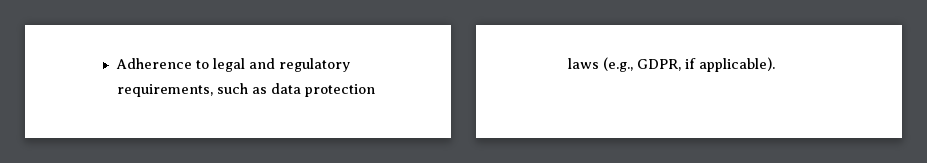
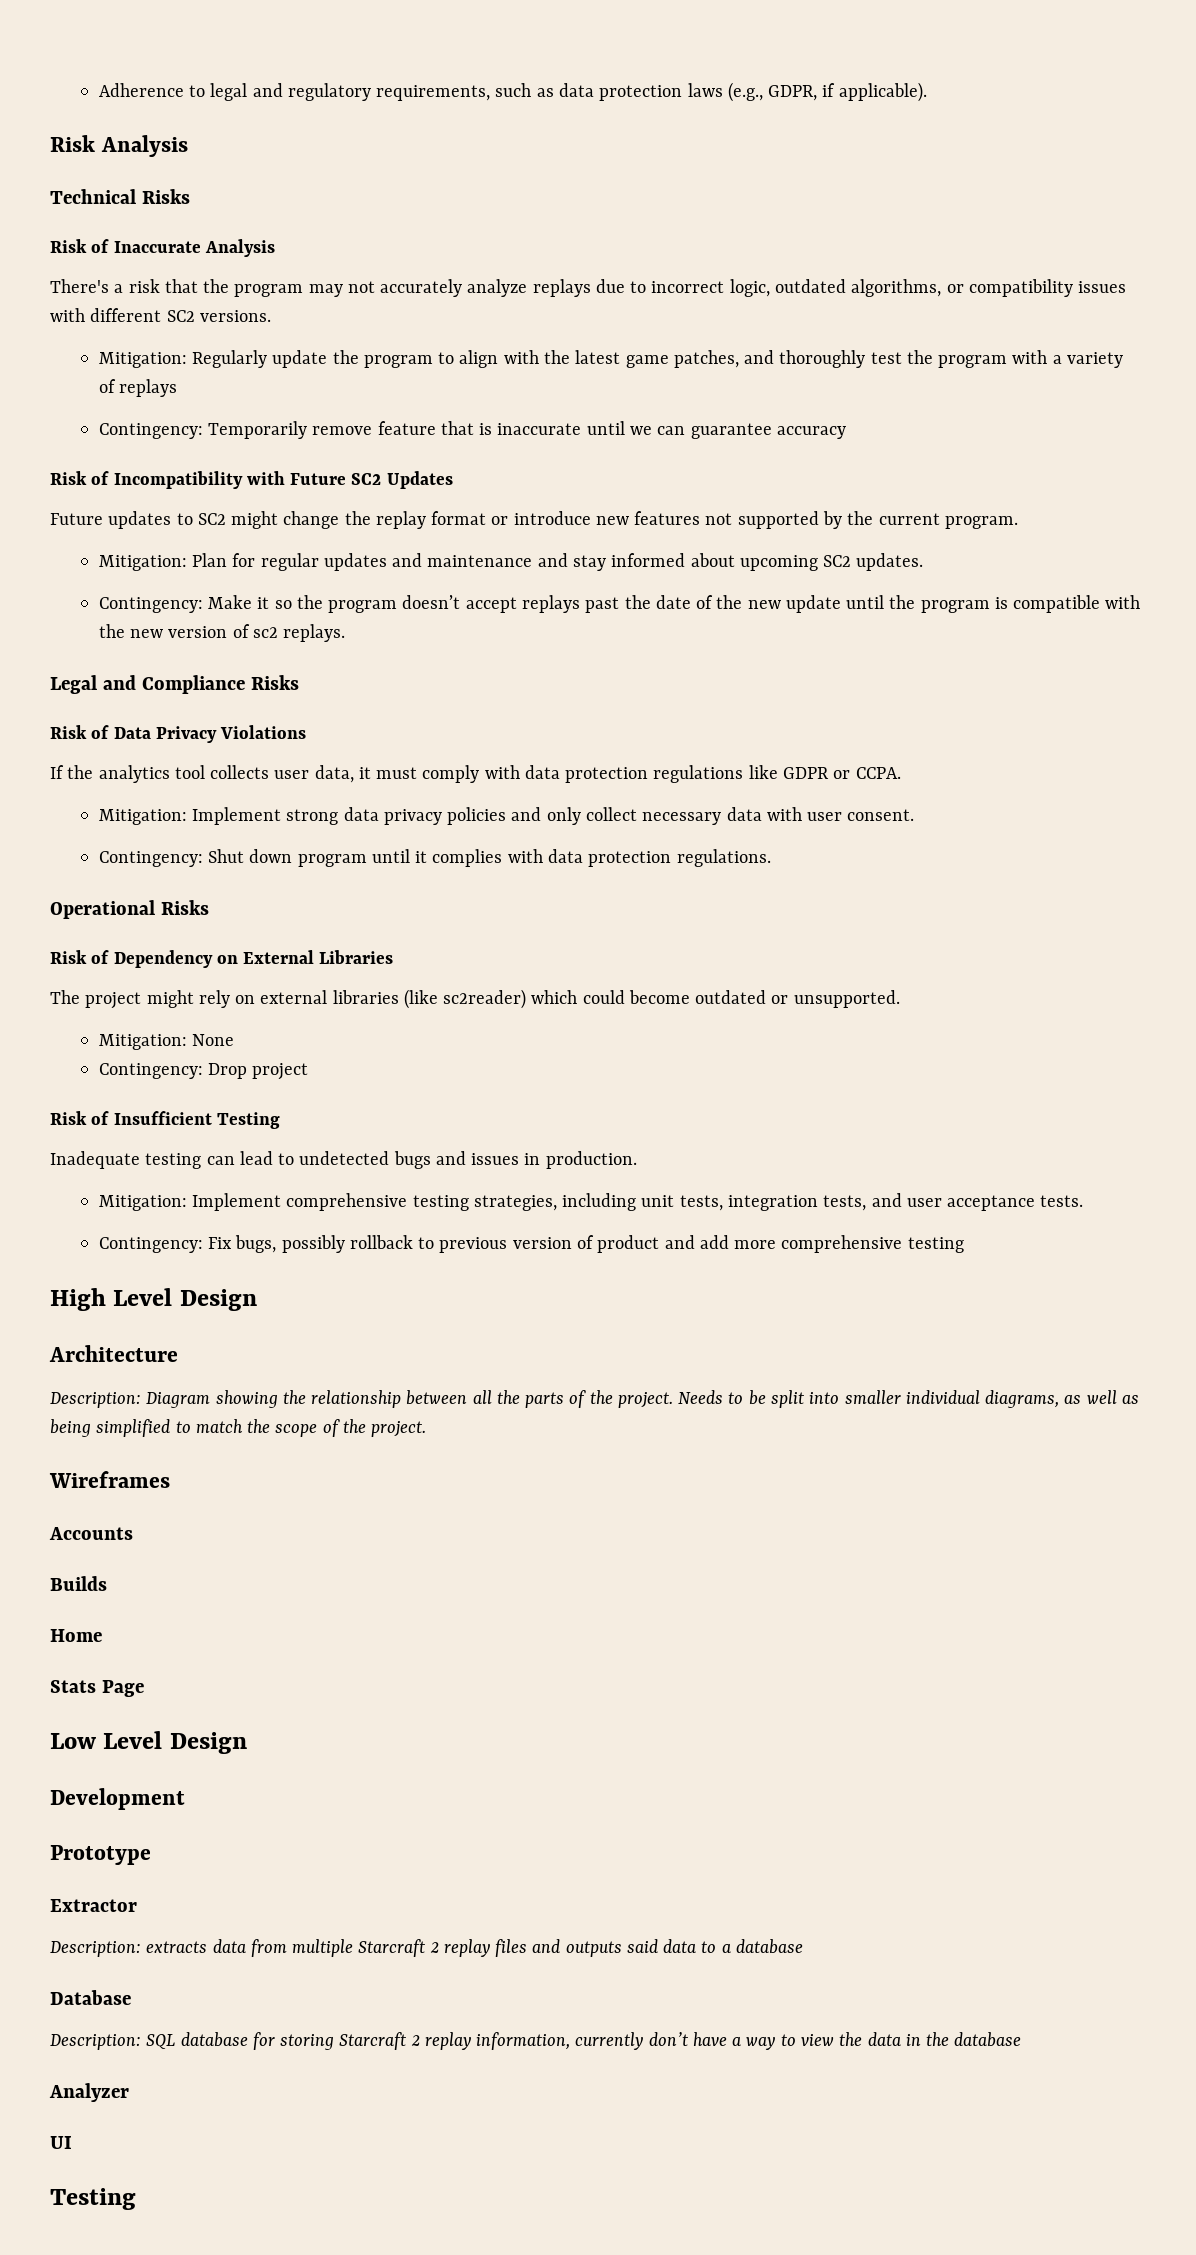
(775, 64) none -> [50,135,188,157] [50,189,190,204] [50,239,275,257] [50,279,1127,297] [50,308,271,322] [98,350,1123,368] [98,379,178,397] [98,421,846,439] [50,471,453,489] [50,511,1018,529] [98,553,924,571] [98,595,1141,613] [98,624,346,642] [50,675,299,694] [50,725,307,743] [50,765,901,783] [98,807,915,825] [98,849,771,867] [50,900,209,919] [50,950,394,968] [50,989,900,1009] [98,1034,235,1050] [98,1063,309,1080] [50,1111,280,1129] [50,1151,637,1169] [98,1193,1084,1211] [98,1235,964,1253] [50,1288,257,1311] [49,1345,178,1362] [50,1390,1139,1408] [50,1419,427,1437] [49,1471,170,1488] [49,1527,133,1540] [50,1576,107,1591] [50,1629,102,1642] [50,1680,144,1697] [50,1731,247,1754] [50,1788,185,1810] [50,1845,151,1865] [50,1899,137,1912] [50,1939,803,1957] [50,1990,131,2005] [50,2032,1022,2050] [49,2083,129,2102] [50,2136,72,2149] [50,2188,136,2210] // Risk Analysis // Technical Risks // Risk of Inaccurate Analysis // There's a risk that the program may not accurately analyze replays due to incorrect logic, outdated algorithms, or compatibility issues with different SC2 versions. // Mitigation: Regularly update the program to align with the latest game patches, and thoroughly test the program with a variety of replays // Contingency: Temporarily remove feature that is inaccurate until we can guarantee accuracy // Risk of Incompatibility with Future SC2 Updates // Future updates to SC2 might change the replay format or introduce new features not supported by the current program. // Mitigation: Plan for regular updates and maintenance and stay informed about upcoming SC2 updates. // Contingency: Make it so the program doesn’t accept replays past the date of the new update until the program is compatible with the new version of sc2 replays. // Legal and Compliance Risks // Risk of Data Privacy Violations // If the analytics tool collects user data, it must comply with data protection regulations like GDPR or CCPA. // Mitigation: Implement strong data privacy policies and only collect necessary data with user consent. // Contingency: Shut down program until it complies with data protection regulations. // Operational Risks // Risk of Dependency on External Libraries // The project might rely on external libraries (like sc2reader) which could become outdated or unsupported. // Mitigation: None // Contingency: Drop project // Risk of Insufficient Testing // Inadequate testing can lead to undetected bugs and issues in production. // Mitigation: Implement comprehensive testing strategies, including unit tests, integration tests, and user acceptance tests. // Contingency: Fix bugs, possibly rollback to previous version of product and add more comprehensive testing // High Level Design // Architecture // Description: Diagram showing the relationship between all the parts of the project. Needs to be split into smaller individual diagrams, as well as being simplified to match the scope of the project. // Wireframes // Accounts // Builds // Home // Stats Page // Low Level Design // Development // Prototype // Extractor // Description: extracts data from multiple Starcraft 2 replay files and outputs said data to a database // Database // Description: SQL database for storing Starcraft 2 replay information, currently don’t have a way to view the data in the database // Analyzer // UI // Testing

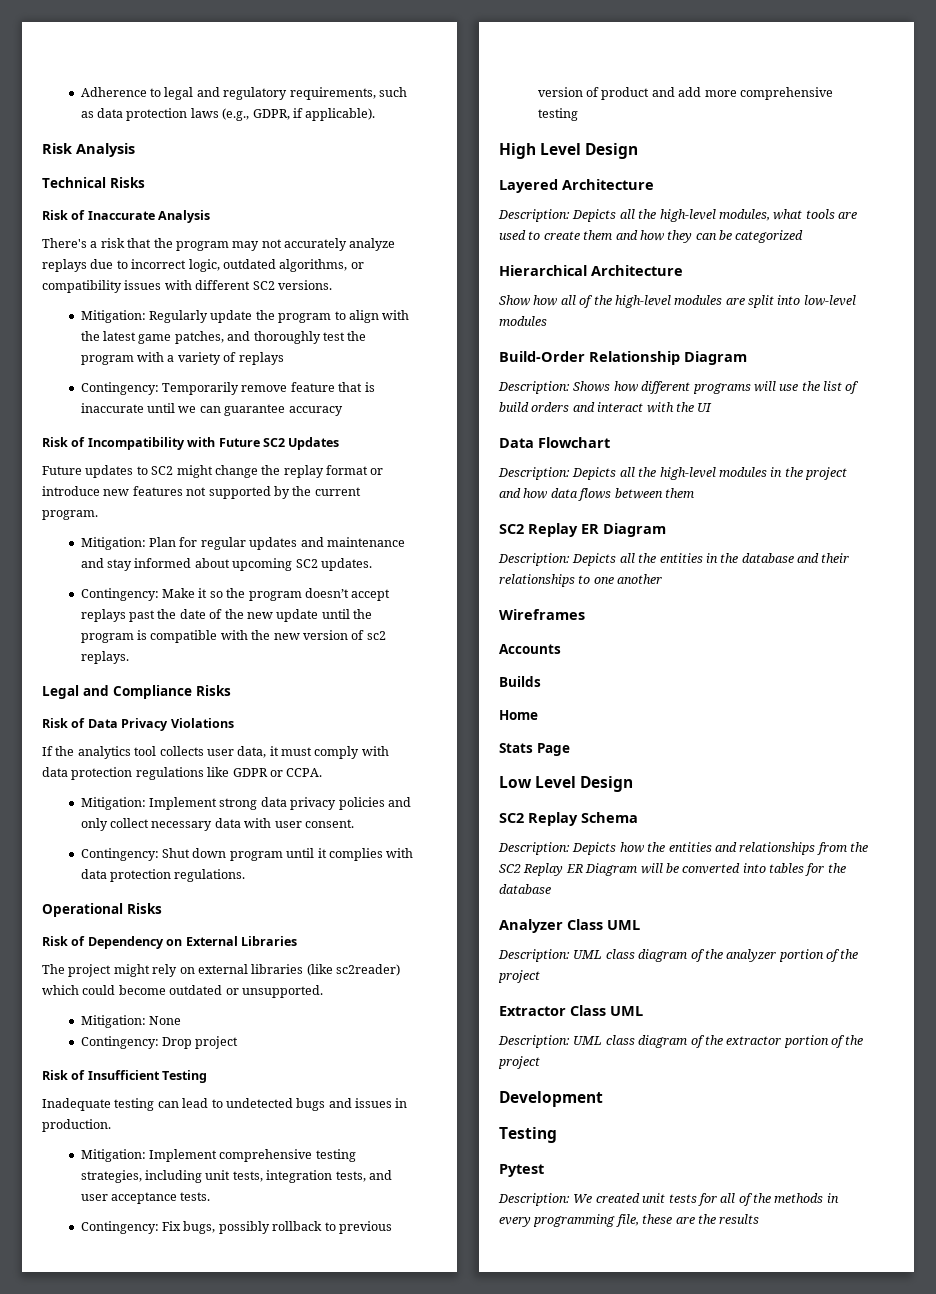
(257, 1300) none -> [499,179,558,193] Layered
[146,1390,1139,1408] [50,1419,427,1437] Diagram showing the relationship between all the parts of the project. Needs to be split into smaller individual diagrams, as well as being simplified to match the scope of the project. -> [572,209,857,222] [499,230,804,243] [499,265,683,276] [499,295,856,308] [499,316,547,326] [499,351,747,365] [498,381,860,394] [499,402,713,413] [499,437,610,448] [498,467,847,480] [499,488,694,501] [499,523,666,537] [498,553,850,566] [499,574,663,587] Depicts all the high-level modules, what tools are used to create them and how they can be categorized // Hierarchical Architecture // Show how all of the high-level modules are split into low-level modules // Build-Order Relationship Diagram // Description: Shows how different programs will use the list of build orders and interact with the UI // Data Flowchart // Description: Depicts all the high-level modules in the project and how data flows between them // SC2 Replay ER Diagram // Description: Depicts all the entities in the database and their relationships to one another
[50,1788,185,1810] [50,1845,151,1865] [50,1899,137,1912] [50,1939,803,1957] [50,1990,131,2005] [50,2032,1022,2050] [49,2083,129,2102] [50,2136,72,2149] [50,2188,136,2210] Development // Prototype // Extractor // Description: extracts data from multiple Starcraft 2 replay files and outputs said data to a database // Database // Description: SQL database for storing Starcraft 2 replay information, currently don’t have a way to view the data in the database // Analyzer // UI // Testing -> [499,812,638,826] [498,842,868,855] [499,863,846,876] [499,884,551,894] [499,919,640,933] [498,949,859,962] [498,970,540,983] [499,1005,643,1016] [498,1035,864,1048] [498,1056,540,1069] [499,1091,603,1107] [499,1127,557,1143] [499,1164,544,1177] [498,1193,839,1206] [499,1214,760,1227] SC2 Replay Schema // Description: Depicts how the entities and relationships from the SC2 Replay ER Diagram will be converted into tables for the database // Analyzer Class UML // Description: UML class diagram of the analyzer portion of the project // Extractor Class UML // Description: UML class diagram of the extractor portion of the project // Development // Testing // Pytest // Description: We created unit tests for all of the methods in every programming file, these are the results

